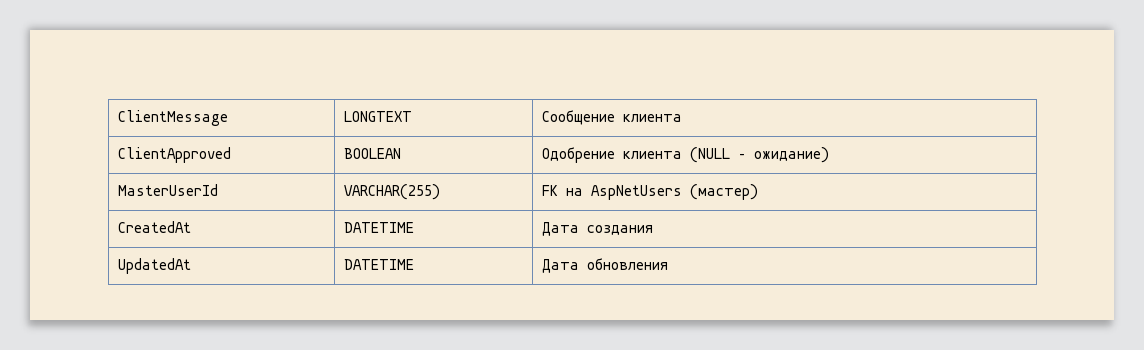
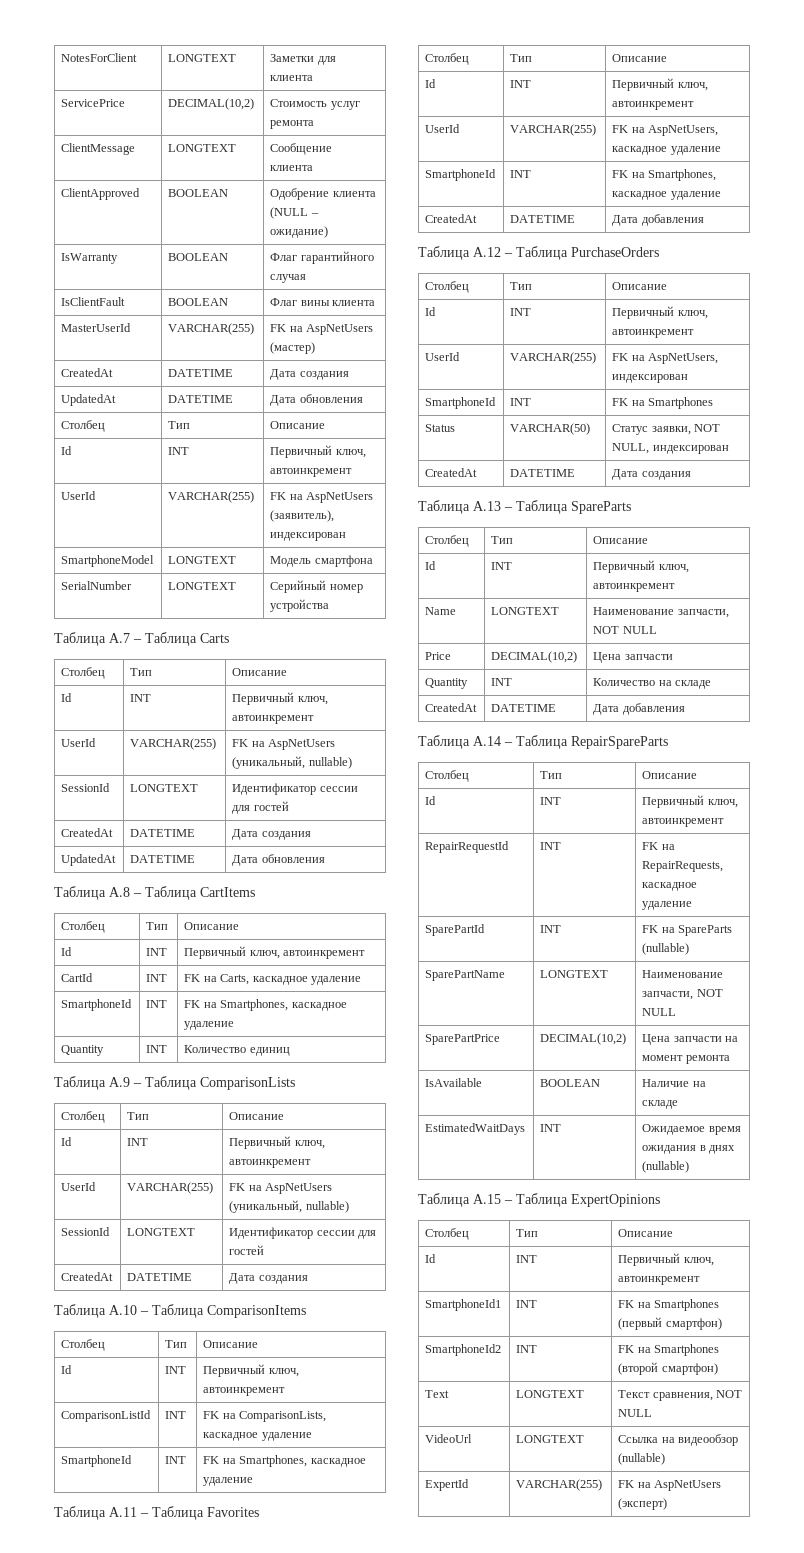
(117, 118) none -> [61,53,138,62] [168,54,237,62] [270,54,336,65] [270,75,314,81] [61,99,126,107] [168,98,255,110] [270,99,360,110] [270,120,315,129] NotesForClient | LONGTEXT | Заметки для клиента // ServicePrice | DECIMAL(10,2) | Стоимость услуг ремонта //
(829, 155) none -> [61,253,119,264] [168,253,229,261] [270,251,374,264] [270,274,307,283] [61,297,126,306] [168,298,229,306] [270,298,376,306] // IsWarranty | BOOLEAN | Флаг гарантийного случая // IsClientFault | BOOLEAN | Флаг вины клиента
(668, 264) none -> [61,420,106,432] [168,421,191,429] [270,421,326,429] [61,446,73,455] [168,447,190,455] [270,445,366,458] [270,468,353,477] [61,491,97,500] [168,491,255,503] [270,492,374,503] [270,510,335,522] [270,532,347,541] [61,555,155,567] [168,556,237,564] [270,555,373,567] [61,581,133,590] [168,582,237,590] [270,580,363,593] [270,599,330,612] [54,632,229,646] [61,667,106,679] [130,668,153,676] [232,668,288,676] [61,693,73,702] [130,694,152,702] [232,692,328,705] [232,715,315,724] [61,738,97,747] [130,738,217,750] [232,739,336,750] [232,756,352,769] [61,783,111,792] [130,784,199,792] [232,783,358,795] [232,801,289,814] [61,828,114,837] [130,829,196,837] [232,829,311,840] [61,854,117,866] [130,855,196,863] [232,854,325,866] [54,886,255,900] [61,921,106,933] [146,922,169,930] [184,922,240,930] [61,947,73,956] [146,948,168,956] [184,946,366,959] [61,973,94,982] [146,974,168,982] [184,974,361,985] [61,999,133,1011] [146,1000,168,1008] [184,999,347,1011] [184,1021,235,1030] [61,1045,105,1056] [146,1045,168,1053] [184,1045,290,1056] [54,1076,295,1090] [61,1111,106,1123] [127,1112,150,1120] [229,1112,285,1120] [61,1137,73,1146] [127,1138,149,1146] [229,1136,325,1149] [229,1159,312,1168] [61,1182,97,1191] [127,1182,214,1194] [229,1183,333,1194] [229,1200,349,1213] [61,1227,111,1236] [127,1228,196,1236] [229,1227,377,1239] [229,1245,265,1255] [61,1272,114,1281] [127,1273,193,1281] [229,1273,308,1284] [54,1304,306,1318] [61,1339,106,1351] [165,1340,188,1348] [203,1340,259,1348] [61,1365,73,1374] [165,1366,187,1374] [203,1364,299,1377] [203,1387,286,1396] [61,1410,152,1422] [165,1411,187,1419] [203,1411,327,1422] [203,1432,312,1441] [61,1455,133,1467] [165,1456,187,1464] [203,1455,366,1467] [203,1477,254,1486] [54,1506,259,1520] [425,53,470,65] [510,54,533,62] [612,54,668,62] [425,79,437,88] [510,80,532,88] [612,78,708,91] [612,101,695,110] [425,124,461,133] [510,124,597,136] [612,125,719,136] [612,146,721,155] [425,169,497,181] [510,170,532,178] [612,169,717,181] [612,191,721,200] [425,214,478,223] [510,215,576,223] [612,214,704,226] [418,246,659,260] [425,281,470,293] [510,282,533,290] [612,282,668,290] [425,307,437,316] [510,308,532,316] [612,306,708,319] [612,329,695,338] [425,352,461,361] [510,352,597,364] [612,353,719,364] [612,374,689,383] [425,397,497,409] [510,398,532,406] [612,397,714,409] [425,424,456,432] [510,423,591,435] [612,424,721,435] [612,443,729,454] [425,468,478,477] [510,469,576,477] [612,469,691,480] [418,500,631,514] [425,535,470,547] [491,536,514,544] [593,536,649,544] [425,561,437,570] [491,562,513,570] [593,560,689,573] [593,583,676,592] [425,607,457,615] [491,607,560,615] [593,607,729,618] [593,626,657,634] [425,652,452,660] [491,651,578,663] [593,652,673,663] [425,678,469,689] [491,678,513,686] [593,678,712,689] [425,703,478,712] [491,704,557,712] [593,703,685,715] [418,735,668,749] [425,770,470,782] [540,771,563,779] [642,771,698,779] [425,796,437,805] [540,797,562,805] [642,795,738,808] [642,818,725,827] [425,841,510,853] [540,842,562,850] [642,842,675,850] [642,861,724,872] [642,882,698,891] [642,901,693,910] [425,924,486,936] [540,925,562,933] [642,925,733,936] [642,943,690,955] [425,970,506,981] [540,970,609,978] [642,970,724,978] [642,989,723,1000] [642,1008,677,1016] [425,1034,501,1045] [540,1033,627,1045] [642,1034,739,1045] [642,1055,730,1064] [425,1078,483,1087] [540,1079,601,1087] [642,1079,706,1087] [642,1100,679,1109] [425,1123,526,1135] [540,1124,562,1132] [642,1124,741,1135] [642,1145,736,1154] [642,1161,690,1173] [418,1193,660,1207] [425,1228,470,1240] [516,1229,539,1237] [618,1229,674,1237] [425,1254,437,1263] [516,1255,538,1263] [618,1253,714,1266] [618,1276,701,1285] [425,1299,502,1311] [516,1300,538,1308] [618,1299,720,1311] [618,1317,722,1330] [425,1344,502,1356] [516,1345,538,1353] [618,1344,720,1356] [618,1362,718,1375] [425,1390,450,1398] [516,1390,585,1398] [618,1390,743,1401] [618,1409,653,1417] [425,1434,473,1443] [516,1435,585,1443] [618,1434,739,1446] [618,1453,666,1465] [425,1479,470,1491] [516,1479,603,1491] [618,1480,722,1491] [618,1498,668,1510] // Столбец | Тип | Описание // Id | INT | Первичный ключ, автоинкремент // UserId | VARCHAR(255) | FK на AspNetUsers (заявитель), индексирован // SmartphoneModel | LONGTEXT | Модель смартфона // SerialNumber | LONGTEXT | Серийный номер устройства // Таблица А.7 – Таблица Carts // Столбец | Тип | Описание // Id | INT | Первичный ключ, автоинкремент // UserId | VARCHAR(255) | FK на AspNetUsers (уникальный, nullable) // SessionId | LONGTEXT | Идентификатор сессии для гостей // CreatedAt | DATETIME | Дата создания // UpdatedAt | DATETIME | Дата обновления // Таблица А.8 – Таблица CartItems // Столбец | Тип | Описание // Id | INT | Первичный ключ, автоинкремент // CartId | INT | FK на Carts, каскадное удаление // SmartphoneId | INT | FK на Smartphones, каскадное удаление // Quantity | INT | Количество единиц // Таблица А.9 – Таблица ComparisonLists // Столбец | Тип | Описание // Id | INT | Первичный ключ, автоинкремент // UserId | VARCHAR(255) | FK на AspNetUsers (уникальный, nullable) // SessionId | LONGTEXT | Идентификатор сессии для гостей // CreatedAt | DATETIME | Дата создания // Таблица А.10 – Таблица ComparisonItems // Столбец | Тип | Описание // Id | INT | Первичный ключ, автоинкремент // ComparisonListId | INT | FK на ComparisonLists, каскадное удаление // SmartphoneId | INT | FK на Smartphones, каскадное удаление // Таблица А.11 – Таблица Favorites // Столбец | Тип | Описание // Id | INT | Первичный ключ, автоинкремент // UserId | VARCHAR(255) | FK на AspNetUsers, каскадное удаление // SmartphoneId | INT | FK на Smartphones, каскадное удаление // CreatedAt | DATETIME | Дата добавления // Таблица А.12 – Таблица PurchaseOrders // Столбец | Тип | Описание // Id | INT | Первичный ключ, автоинкремент // UserId | VARCHAR(255) | FK на AspNetUsers, индексирован // SmartphoneId | INT | FK на Smartphones // Status | VARCHAR(50) | Статус заявки, NOT NULL, индексирован // CreatedAt | DATETIME | Дата создания // Таблица А.13 – Таблица SpareParts // Столбец | Тип | Описание // Id | INT | Первичный ключ, автоинкремент // Name | LONGTEXT | Наименование запчасти, NOT NULL // Price | DECIMAL(10,2) | Цена запчасти // Quantity | INT | Количество на складе // CreatedAt | DATETIME | Дата добавления // Таблица А.14 – Таблица RepairSpareParts // Столбец | Тип | Описание // Id | INT | Первичный ключ, автоинкремент // RepairRequestId | INT | FK на RepairRequests, каскадное удаление // SparePartId | INT | FK на SpareParts (nullable) // SparePartName | LONGTEXT | Наименование запчасти, NOT NULL // SparePartPrice | DECIMAL(10,2) | Цена запчасти на момент ремонта // IsAvailable | BOOLEAN | Наличие на складе // EstimatedWaitDays | INT | Ожидаемое время ожидания в днях (nullable) // Таблица А.15 – Таблица ExpertOpinions // Столбец | Тип | Описание // Id | INT | Первичный ключ, автоинкремент // SmartphoneId1 | INT | FK на Smartphones (первый смартфон) // SmartphoneId2 | INT | FK на Smartphones (второй смартфон) // Text | LONGTEXT | Текст сравнения, NOT NULL // VideoUrl | LONGTEXT | Ссылка на видеообзор (nullable) // ExpertId | VARCHAR(255) | FK на AspNetUsers (эксперт)

